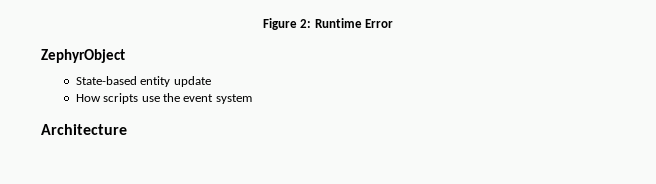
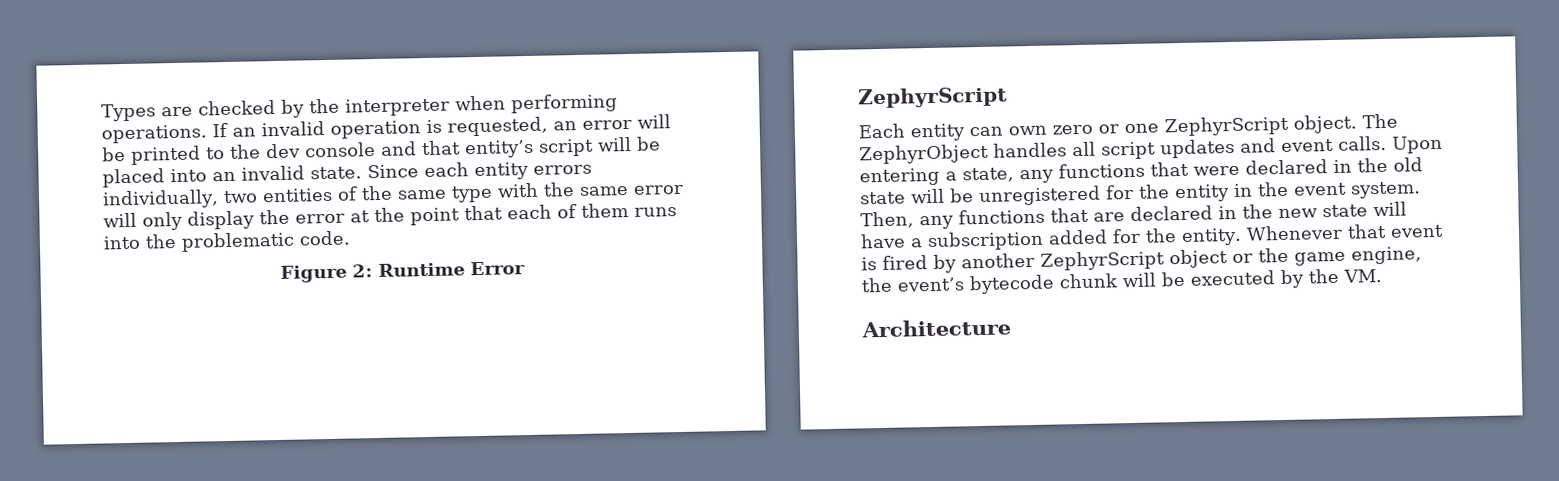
[262,18,394,30] [41,49,125,63] [75,76,211,87] [75,93,252,104] Figure 2: Runtime Error // ZephyrObject // State-based entity update // How scripts use the event system -> [101,93,618,122] [101,114,671,144] [102,136,661,165] [102,161,592,188] [102,182,684,210] [103,203,677,231] [103,230,350,252] [279,261,525,283] [858,86,1008,109] [858,113,1398,142] [859,135,1443,165] [859,157,1423,187] [860,181,1421,207] [860,201,1407,230] [860,223,1444,252] [861,246,1422,273] [861,268,1382,295] Types are checked by the interpreter when performing operations. If an invalid operation is requested, an error will be printed to the dev console and that entity’s script will be placed into an invalid state. Since each entity errors individually, two entities of the same type with the same error will only display the error at the point that each of them runs into the problematic code. // Figure 2: Runtime Error // ZephyrScript // Each entity can own zero or one ZephyrScript object. The ZephyrObject handles all script updates and event calls. Upon entering a state, any functions that were declared in the old state will be unregistered for the entity in the event system. Then, any functions that are declared in the new state will have a subscription added for the entity. Whenever that event is fired by another ZephyrScript object or the game engine, the event’s bytecode chunk will be executed by the VM.

